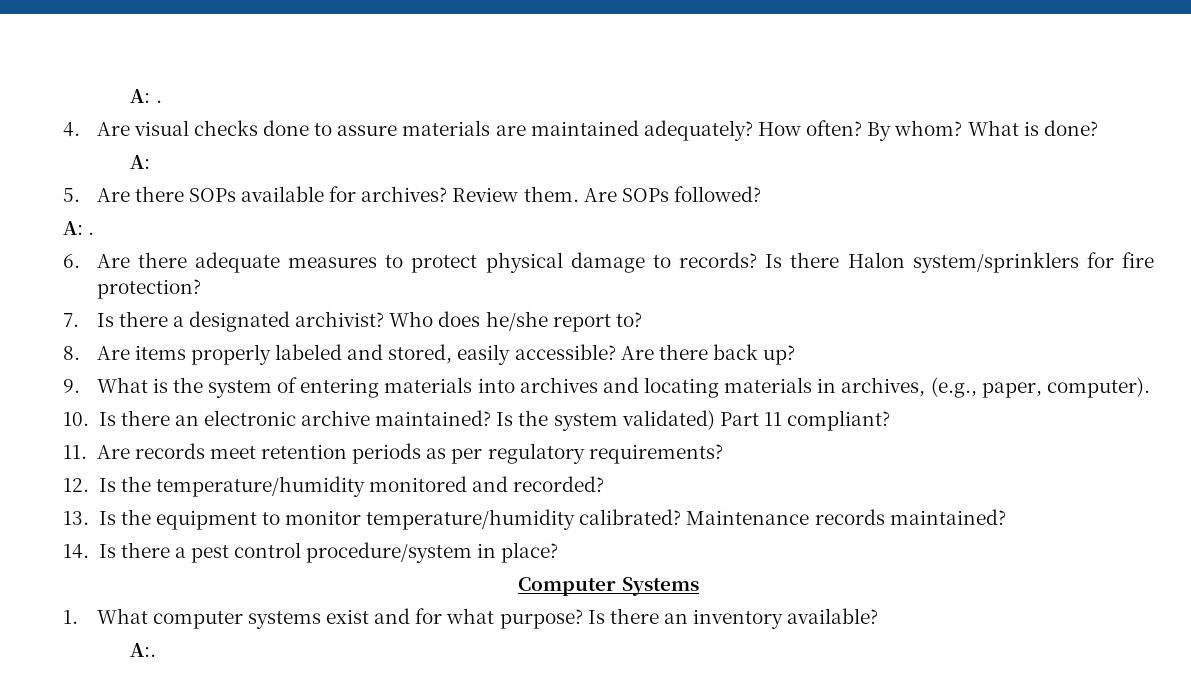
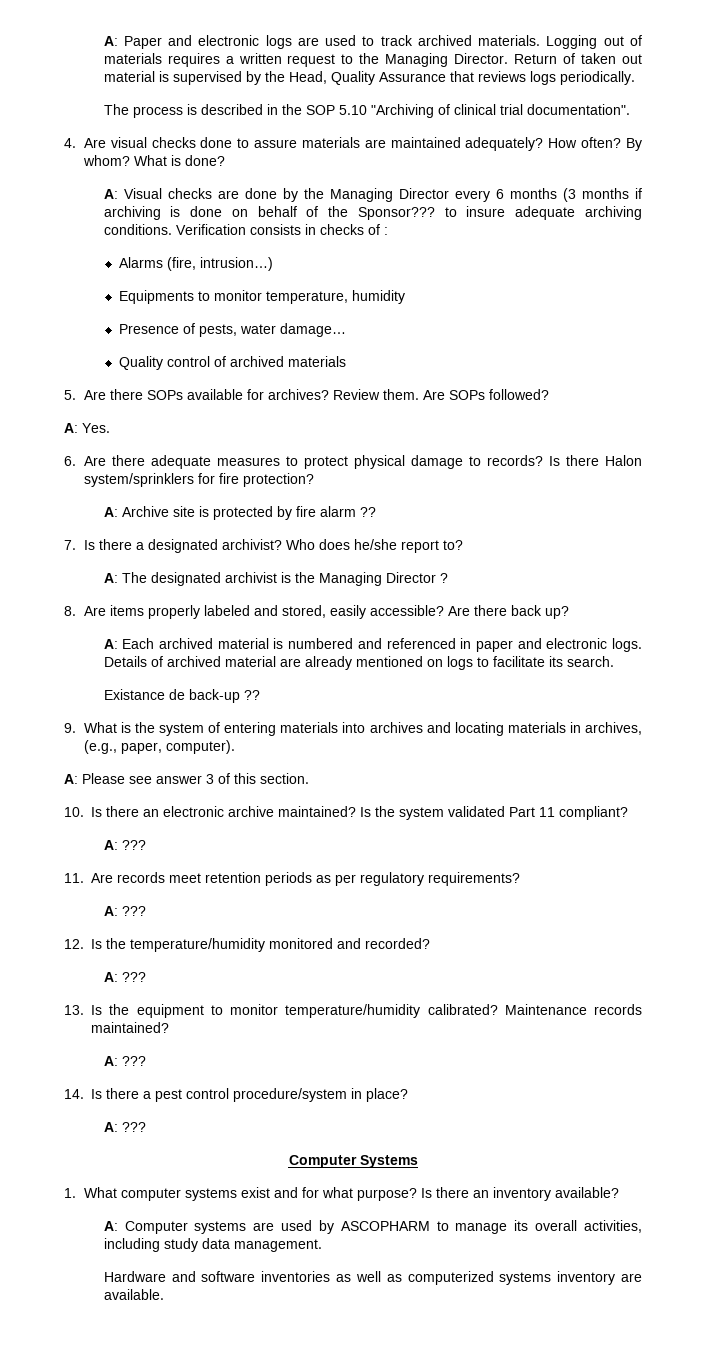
[130,89,162,103] A: . -> [103,35,643,49] [103,53,643,67] [103,71,635,85] [103,104,630,118] A: Paper and electronic logs are used to track archived materials. Logging out of materials requires a written request to the Managing Director. Return of taken out material is supervised by the Head, Quality Assurance that reviews logs periodically. // The process is described in the SOP 5.10 "Archiving of clinical trial documentation".
(151, 162) none -> [123,188,642,202] [103,206,642,220] [103,224,388,235] [119,257,274,271] [119,290,406,304] [119,323,347,337] [119,356,347,370] Visual checks are done by the Managing Director every 6 months (3 months if archiving is done on behalf of the Sponsor??? to insure adequate archiving conditions. Verification consists in checks of : // Alarms (fire, intrusion…) // Equipments to monitor temperature, humidity // Presence of pests, water damage… // Quality control of archived materials
[88,232,95,235] . -> [82,423,110,433] Yes.
(201, 289) none -> [103,506,376,520] // A: Archive site is protected by fire alarm ??
(642, 319) none -> [103,572,448,586] // A: The designated archivist is the Managing Director ?
(796, 355) none -> [103,638,643,652] [103,656,614,670] [103,689,260,703] // A: Each archived material is numbered and referenced in paper and electronic logs. Details of archived material are already mentioned on logs to facilitate its search. // Existance de back-up ??
(1150, 387) none -> [64,773,309,784] // A: Please see answer 3 of this section.
[621,410,715,430] validated) -> [448,806,505,817] validated
(891, 420) none -> [103,840,146,850] // A: ???
(723, 454) none -> [103,906,146,916] // A: ???
(605, 484) none -> [103,972,146,982] // A: ???
(1006, 517) none -> [103,1056,146,1066] // A: ???
(559, 552) none -> [103,1122,146,1132] // A: ???
[130,643,157,657] A:. -> [103,1220,643,1234] [103,1238,322,1252] [103,1271,642,1285] [103,1289,164,1300] A: Computer systems are used by ASCOPHARM to manage its overall activities, including study data management. // Hardware and software inventories as well as computerized systems inventory are available.

